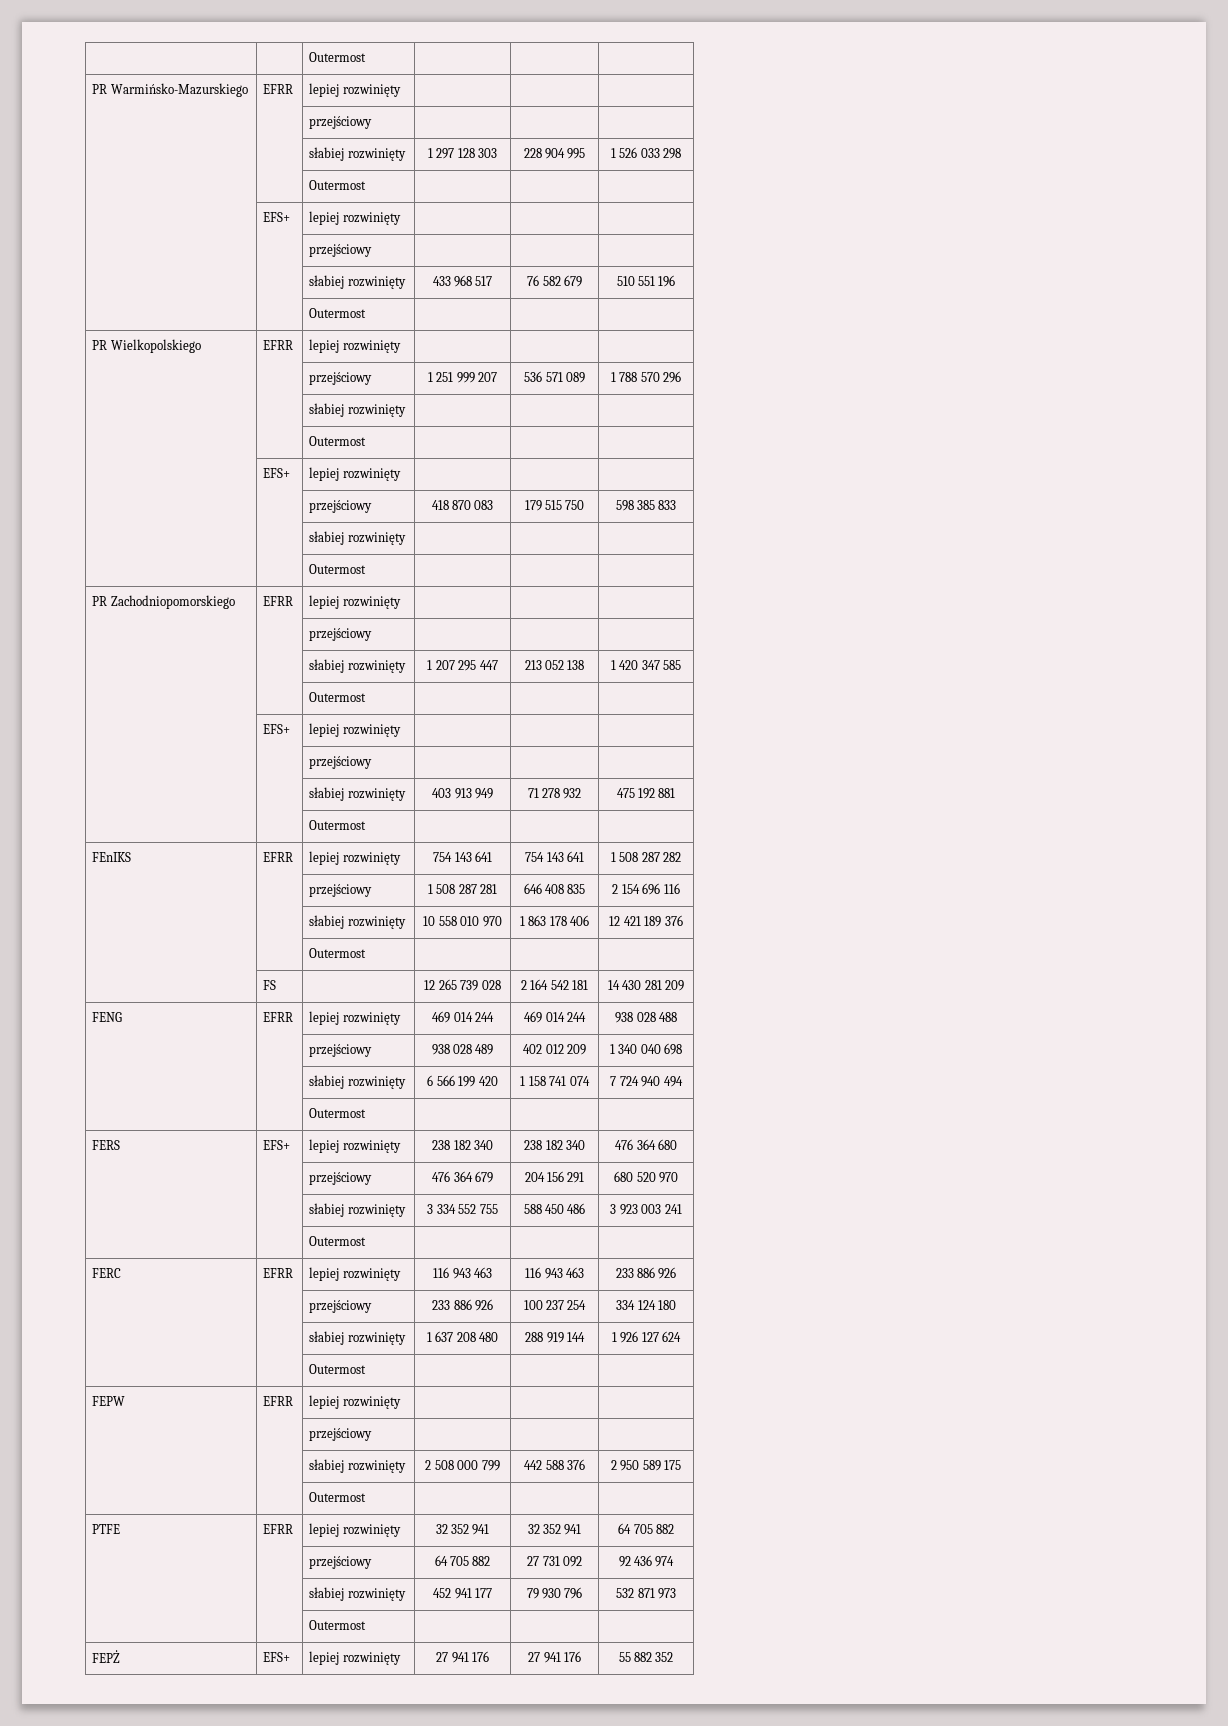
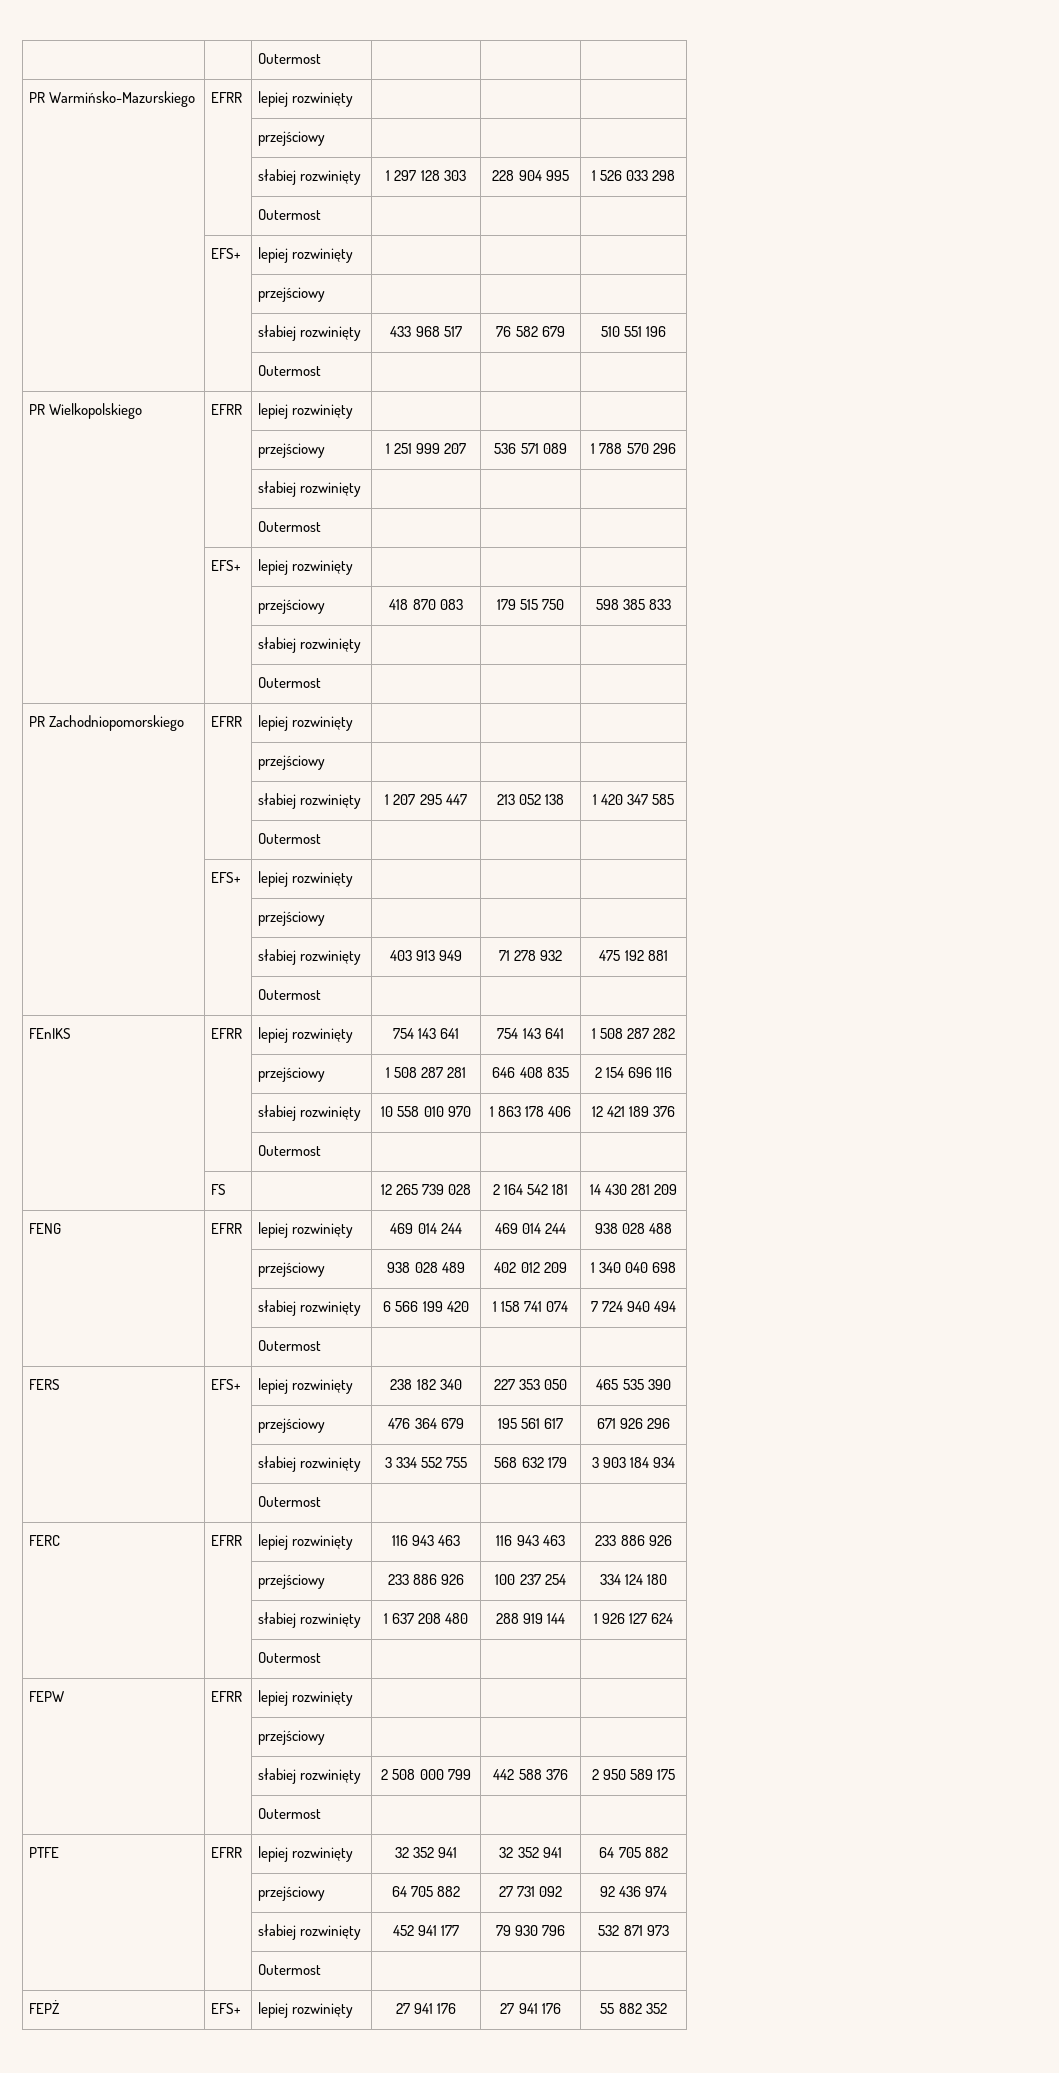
[524,1140,585,1150] [615,1139,677,1150] [309,1172,373,1185] [432,1171,493,1183] [524,1171,585,1183] [614,1171,678,1183] 238 182 340 | 476 364 680 // | | przejściowy | 476 364 679 | 204 156 291 | 680 520 970 -> [493,1379,568,1390] [596,1379,671,1390] [258,1418,326,1433] [388,1418,464,1429] [497,1418,564,1429] [596,1418,671,1429] 227 353 050 | 465 535 390 // | | przejściowy | 476 364 679 | 195 561 617 | 671 926 296
[523,1203,586,1214] [610,1204,682,1215] 588 450 486 | 3 923 003 241 -> [494,1457,567,1468] [591,1457,676,1468] 568 632 179 | 3 903 184 934

